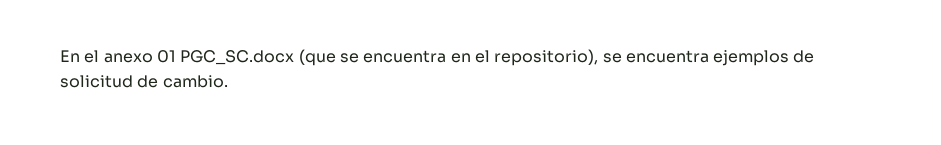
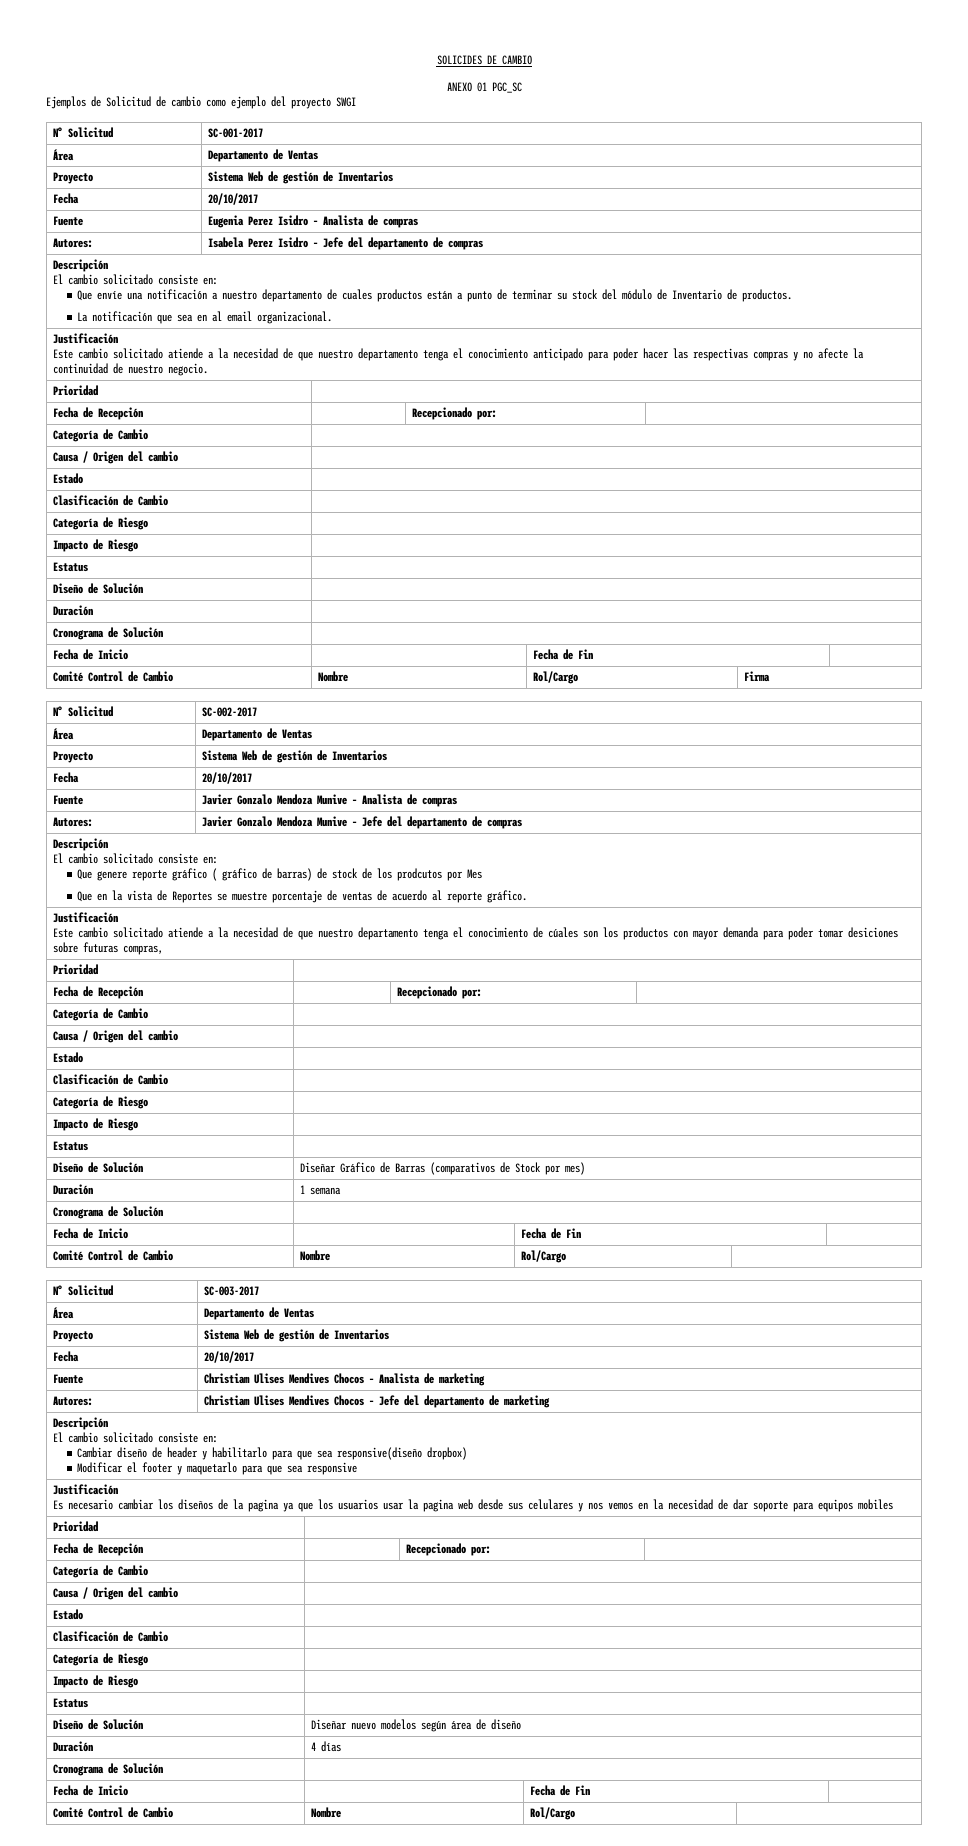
[60,49,815,66] [60,75,228,88] En el anexo 01 PGC_SC.docx (que se encuentra en el repositorio), se encuentra ejemplos de solicitud de cambio. -> [436,55,532,65] [446,82,522,93] [46,96,356,109] [53,127,114,138] [208,128,264,138] [53,149,75,161] [208,149,319,162] [53,172,94,184] [208,171,394,184] [53,193,80,204] [208,193,259,205] [53,216,84,226] [208,215,419,228] [53,238,94,248] [208,237,484,250] [53,259,109,272] [53,274,219,285] [77,289,793,302] [77,311,333,324] [53,333,119,344] [53,348,865,361] [53,363,209,376] [53,385,99,396] [53,407,144,420] [412,407,498,420] [53,429,149,442] [53,451,179,464] [53,473,84,484] [53,495,169,506] [53,517,149,530] [53,539,139,552] [53,562,89,572] [53,583,144,594] [53,605,94,616] [53,627,164,640] [53,649,129,660] [533,649,594,660] [53,671,174,682] [318,671,349,682] [533,671,579,684] [744,671,771,682] [53,706,114,717] [202,707,258,717] [53,728,75,740] [202,728,313,741] [53,751,94,763] [202,750,388,763] [53,772,80,783] [202,772,253,784] [53,795,84,805] [202,794,458,807] [53,817,94,827] [202,816,523,829] [53,838,109,851] [53,853,219,864] [77,868,483,881] [77,890,528,903] [53,912,119,923] [53,927,899,940] [53,942,164,955] [53,964,99,975] [53,986,144,999] [397,986,483,999] [53,1008,149,1021] [53,1030,179,1043] [53,1052,84,1063] [53,1074,169,1085] [53,1096,149,1109] [53,1118,139,1131] [53,1141,89,1151] [53,1162,144,1173] [300,1162,586,1175] [53,1184,94,1195] [300,1185,342,1195] [53,1206,164,1219] [53,1228,129,1239] [521,1228,582,1239] [53,1250,174,1261] [300,1250,331,1261] [521,1250,567,1263] [53,1285,114,1296] [204,1286,260,1296] [53,1307,75,1319] [204,1307,315,1320] [53,1330,94,1342] [204,1329,390,1342] [53,1351,80,1362] [204,1351,255,1363] [53,1374,84,1384] [204,1373,486,1386] [53,1396,94,1406] [204,1395,551,1408] [53,1417,109,1430] [53,1432,219,1443] [77,1447,468,1460] [77,1462,358,1475] [53,1484,119,1495] [53,1499,894,1512] [53,1521,99,1532] [53,1543,144,1556] [406,1543,492,1556] [53,1565,149,1578] [53,1587,179,1600] [53,1609,84,1620] [53,1631,169,1642] [53,1653,149,1666] [53,1675,139,1688] [53,1698,89,1708] [53,1719,144,1730] [311,1719,522,1732] [53,1741,94,1752] [311,1741,342,1752] [53,1763,164,1776] [53,1785,129,1796] [530,1785,591,1796] [53,1807,174,1818] [311,1807,342,1818] [530,1807,576,1820] SOLICIDES DE CAMBIO // ANEXO 01 PGC_SC // Ejemplos de Solicitud de cambio como ejemplo del proyecto SWGI // N° Solicitud | SC-001-2017 // Área | Departamento de Ventas // Proyecto | Sistema Web de gestión de Inventarios // Fecha | 20/10/2017 // Fuente | Eugenia Perez Isidro – Analista de compras // Autores: | Isabela Perez Isidro – Jefe del departamento de compras // Descripción // El cambio solicitado consiste en: // Que envíe una notificación a nuestro departamento de cuales productos están a punto de terminar su stock del módulo de Inventario de productos. // La notificación que sea en al email organizacional. // Justificación // Este cambio solicitado atiende a la necesidad de que nuestro departamento tenga el conocimiento anticipado para poder hacer las respectivas compras y no afecte la continuidad de nuestro negocio. // Prioridad | // Fecha de Recepción | | Recepcionado por: | // Categoría de Cambio | // Causa / Origen del cambio | // Estado | // Clasificación de Cambio | // Categoría de Riesgo | // Impacto de Riesgo | // Estatus | // Diseño de Solución | // Duración | // Cronograma de Solución | // Fecha de Inicio | | Fecha de Fin | // Comité Control de Cambio | Nombre | Rol/Cargo | Firma // N° Solicitud | SC-002-2017 // Área | Departamento de Ventas // Proyecto | Sistema Web de gestión de Inventarios // Fecha | 20/10/2017 // Fuente | Javier Gonzalo Mendoza Munive – Analista de compras // Autores: | Javier Gonzalo Mendoza Munive – Jefe del departamento de compras // Descripción // El cambio solicitado consiste en: // Que genere reporte gráfico ( gráfico de barras) de stock de los prodcutos por Mes // Que en la vista de Reportes se muestre porcentaje de ventas de acuerdo al reporte gráfico. // Justificación // Este cambio solicitado atiende a la necesidad de que nuestro departamento tenga el conocimiento de cúales son los productos con mayor demanda para poder tomar desiciones sobre futuras compras, // Prioridad | // Fecha de Recepción | | Recepcionado por: | // Categoría de Cambio | // Causa / Origen del cambio | // Estado | // Clasificación de Cambio | // Categoría de Riesgo | // Impacto de Riesgo | // Estatus | // Diseño de Solución | Diseñar Gráfico de Barras (comparativos de Stock por mes) // Duración | 1 semana // Cronograma de Solución | // Fecha de Inicio | | Fecha de Fin | // Comité Control de Cambio | Nombre | Rol/Cargo | // N° Solicitud | SC-003-2017 // Área | Departamento de Ventas // Proyecto | Sistema Web de gestión de Inventarios // Fecha | 20/10/2017 // Fuente | Christiam Ulises Mendives Chocos – Analista de marketing // Autores: | Christiam Ulises Mendives Chocos – Jefe del departamento de marketing // Descripción // El cambio solicitado consiste en: // Cambiar diseño de header y habilitarlo para que sea responsive(diseño dropbox) // Modificar el footer y maquetarlo para que sea responsive // Justificación // Es necesario cambiar los diseños de la pagina ya que los usuarios usar la pagina web desde sus celulares y nos vemos en la necesidad de dar soporte para equipos mobiles // Prioridad | // Fecha de Recepción | | Recepcionado por: | // Categoría de Cambio | // Causa / Origen del cambio | // Estado | // Clasificación de Cambio | // Categoría de Riesgo | // Impacto de Riesgo | // Estatus | // Diseño de Solución | Diseñar nuevo modelos según área de diseño // Duración | 4 días // Cronograma de Solución | // Fecha de Inicio | | Fecha de Fin | // Comité Control de Cambio | Nombre | Rol/Cargo |

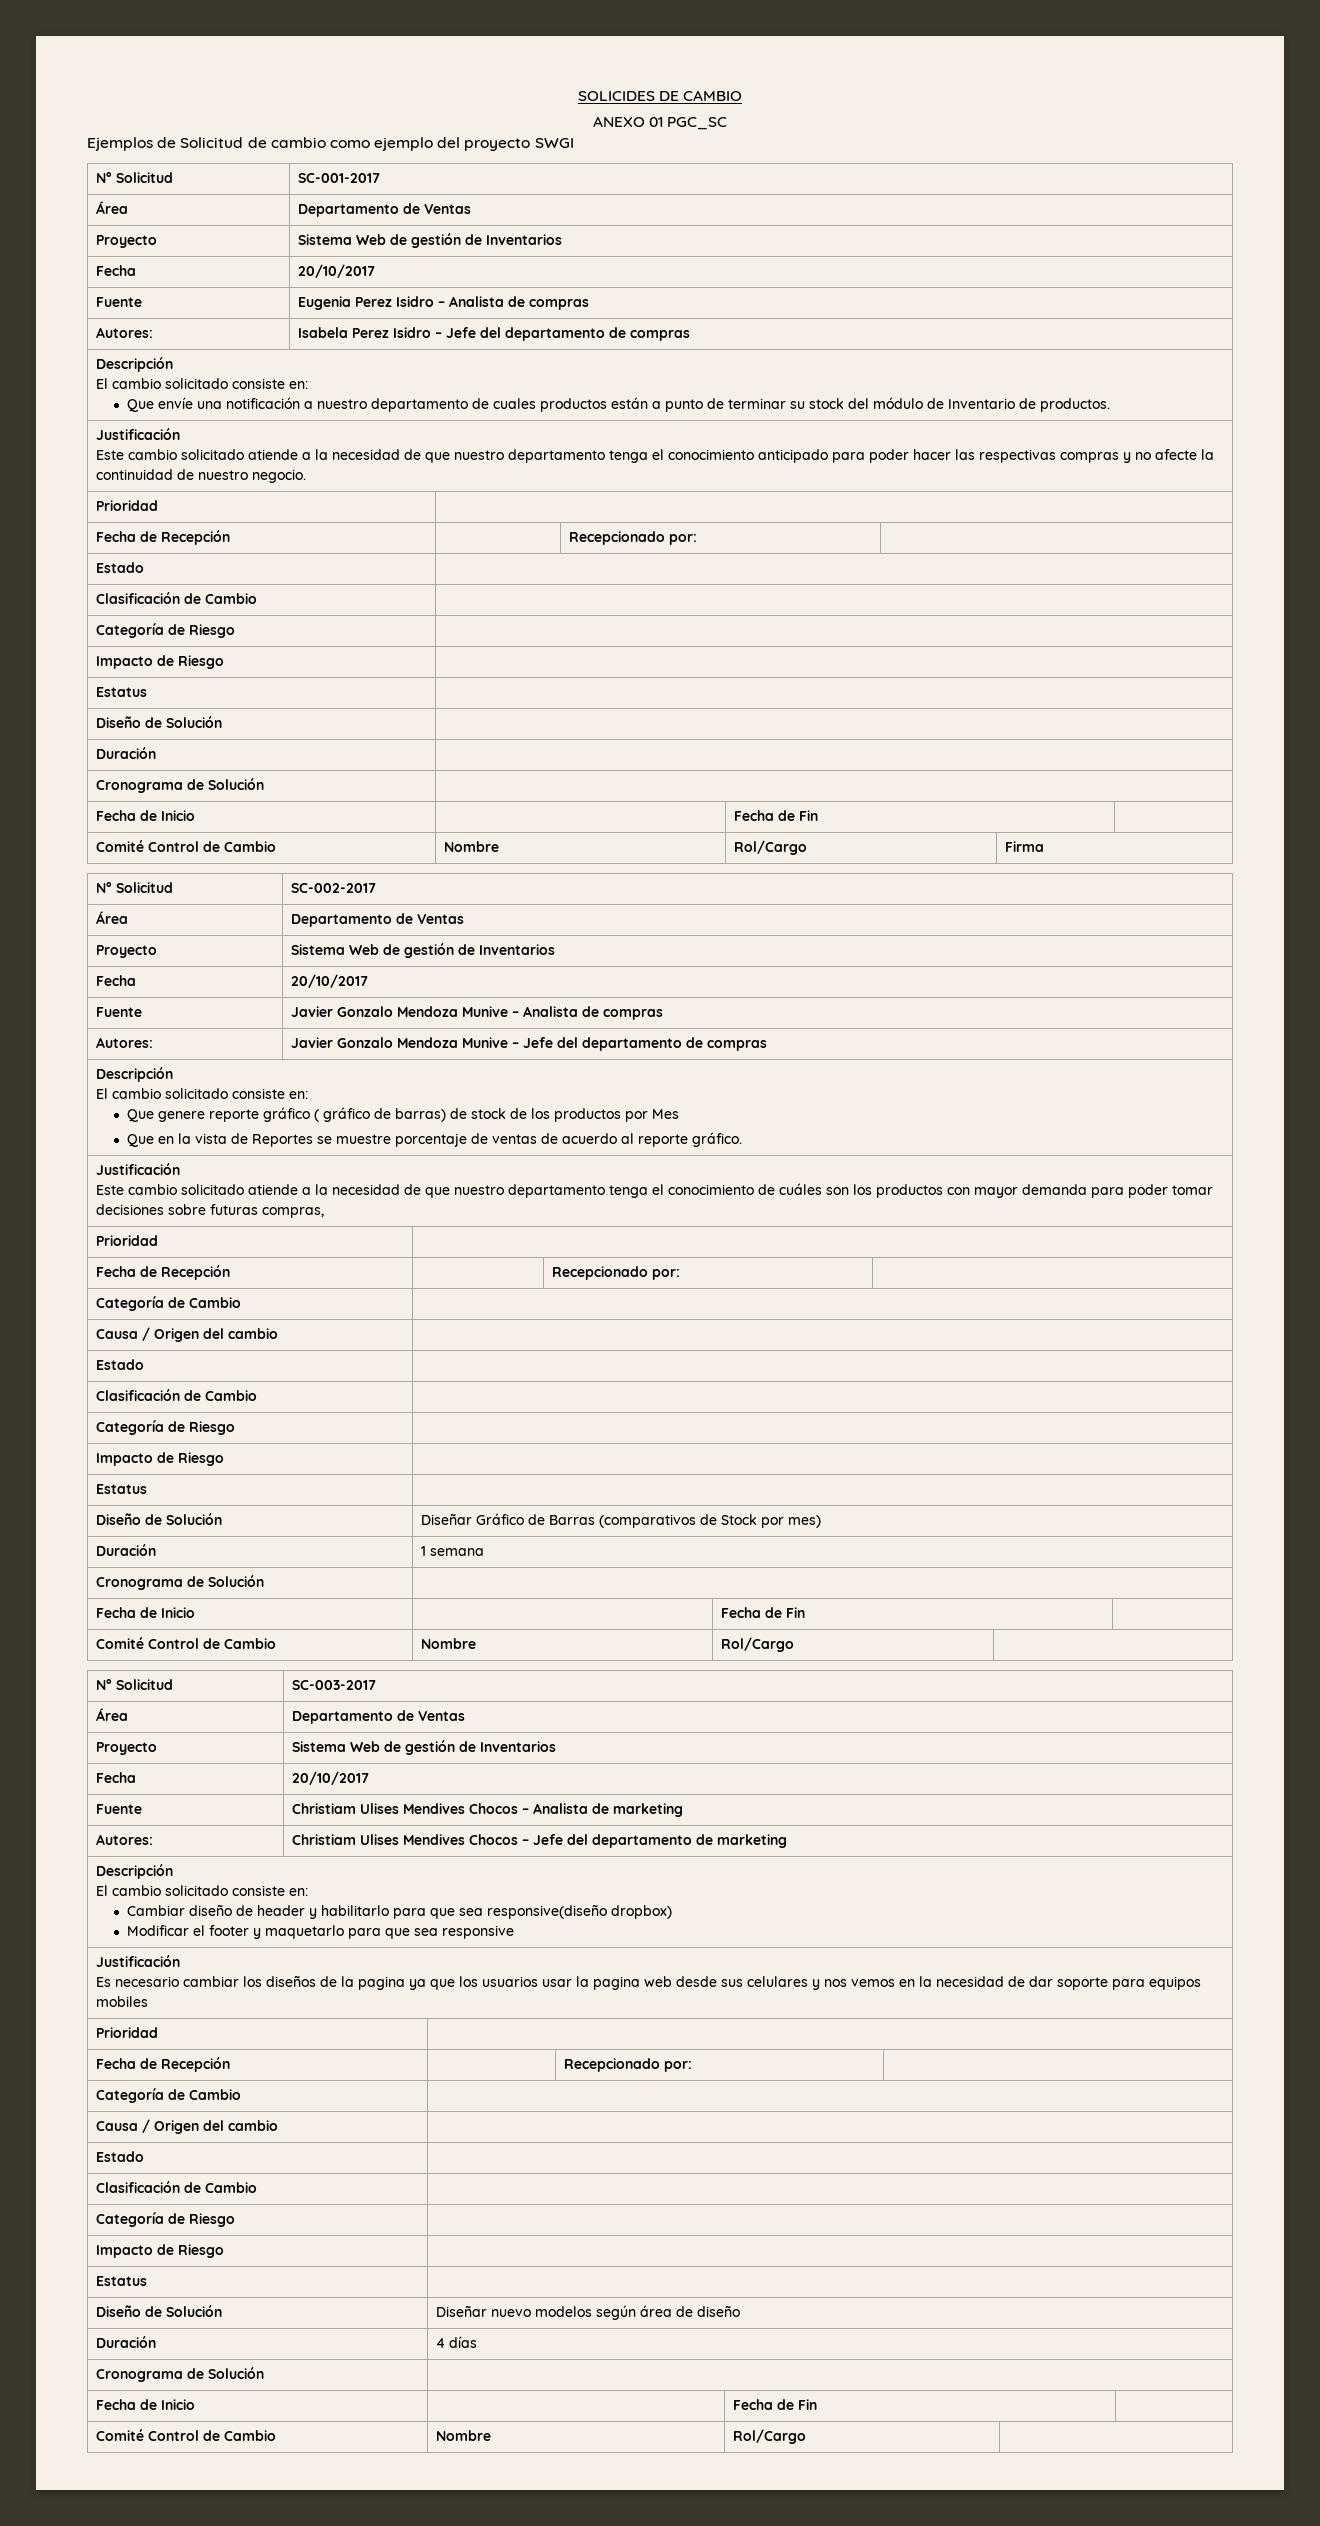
[77,311,333,324] // La notificación que sea en al email organizacional. -> (1110, 405) none
[53,429,149,442] [53,451,179,464] // Categoría de Cambio | // Causa / Origen del cambio | -> (697, 539) none
[397,868,443,881] prodcutos -> [553,1108,621,1122] productos
[548,927,579,938] cúales -> [778,1183,822,1195] cuáles
[848,927,899,938] desiciones -> [95,1204,164,1215] decisiones

